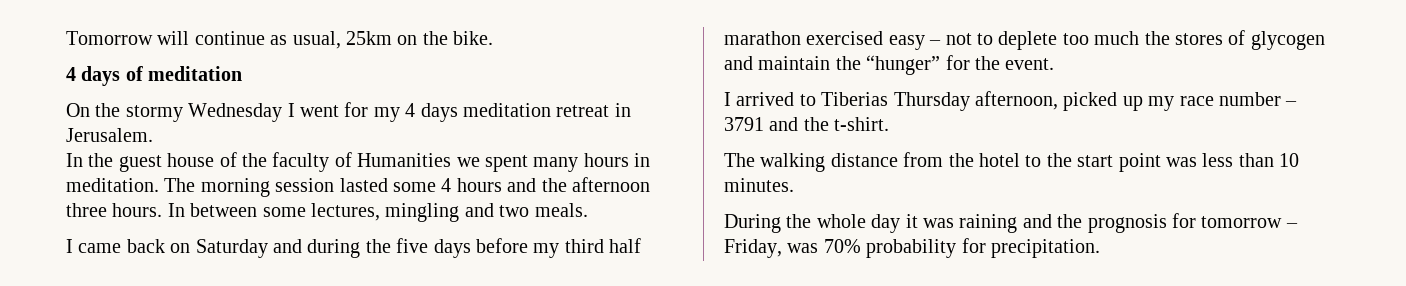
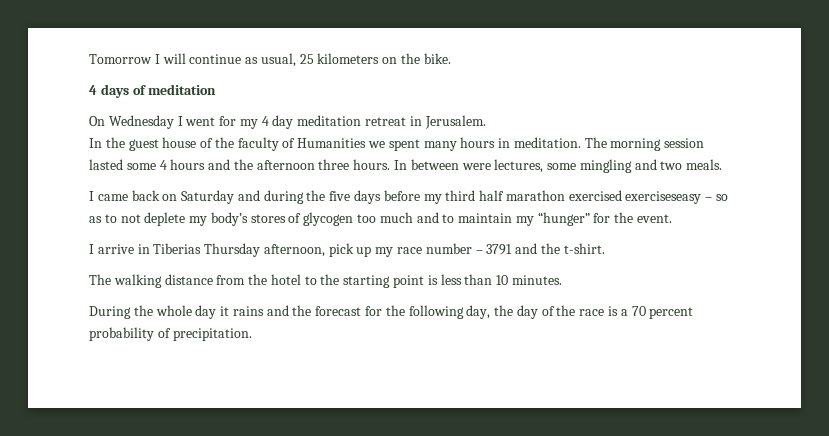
(153, 38) none -> [154,54,160,64] I
[346,31,392,45] 25km -> [299,53,380,64] 25 kilometers
[95,103,183,122] the stormy -> (105, 121) none
[420,103,458,122] days -> [272,115,294,129] day
[262,203,380,221] some lectures, -> [461,159,577,173] were lectures, some
[888,30,1325,50] [724,56,861,70] easy – not to deplete too much the stores of glycogen and maintain the -> [625,191,729,204] [89,212,534,226] exerciseseasy – so as to not deplete my body’s stores of glycogen too much and to maintain my
[736,92,816,106] arrived to -> [97,244,150,254] arrive in
[1063,92,1118,111] picked -> [328,243,354,257] pick
[1077,153,1197,172] start point was -> [343,275,438,288] starting point is
[923,213,1298,233] [724,238,986,258] was raining and the prognosis for tomorrow – Friday, was 70% probability for -> [232,305,694,319] [89,327,171,341] rains and the forecast for the following day, the day of the race is a 70 percent probability of

